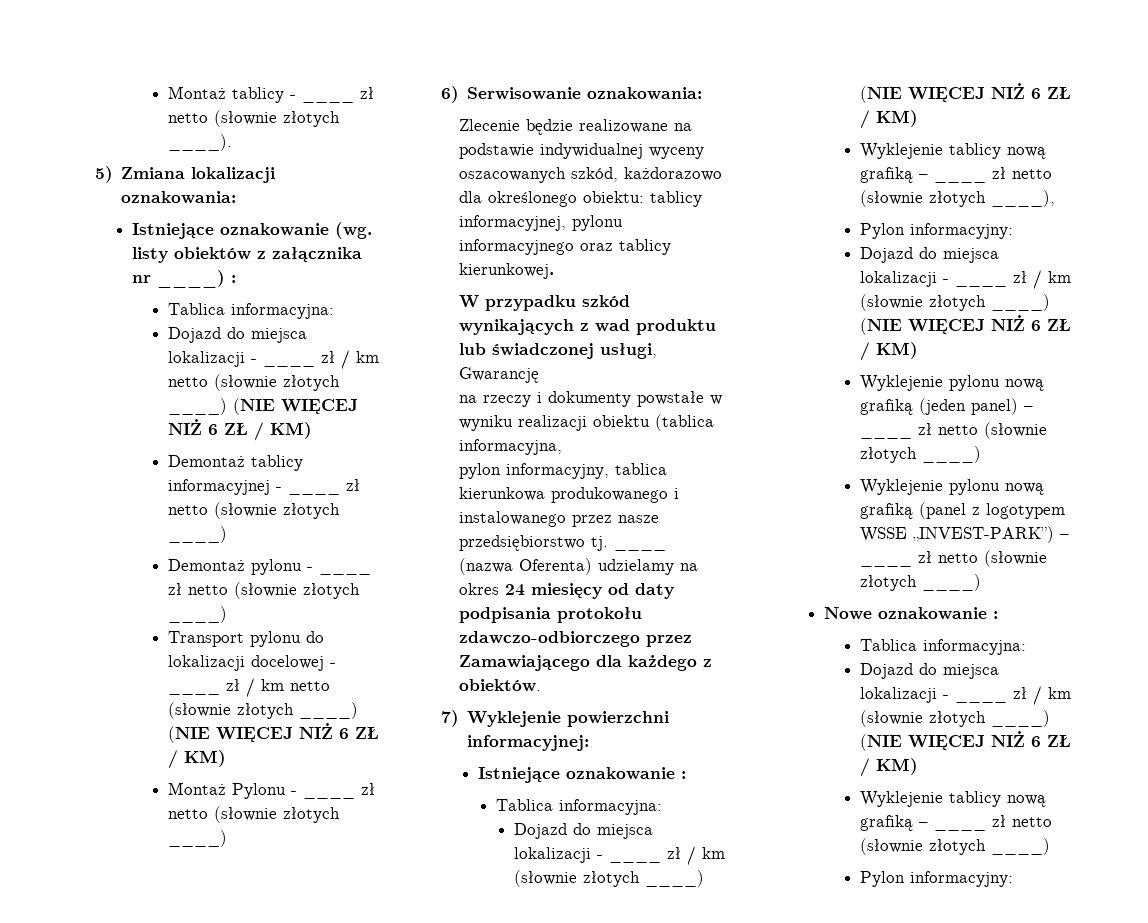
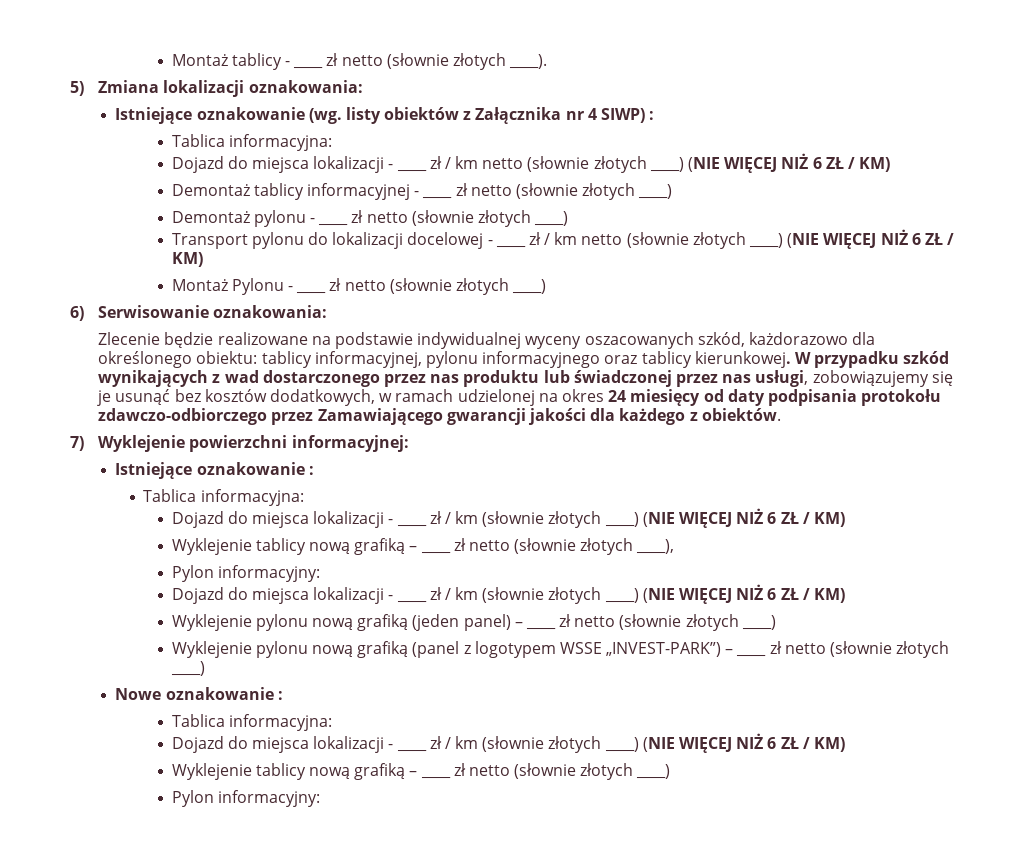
[271,247,362,262] [131,270,225,288] załącznika nr ____) -> [475,107,646,124] Załącznika nr 4 SIWP)
(555, 271) // -> (791, 359) none
[636,319,717,335] [459,343,658,359] [459,367,540,383] [459,391,723,407] [459,414,715,431] [459,439,563,455] [459,463,668,479] [459,487,680,503] [459,511,660,527] [459,535,667,551] [459,558,675,575] produktu lub świadczonej usługi, Gwarancję // na rzeczy i dokumenty powstałe w wyniku realizacji obiektu (tablica informacyjna, // pylon informacyjny, tablica kierunkowa produkowanego i instalowanego przez nasze przedsiębiorstwo tj. ____ (nazwa Oferenta) udzielamy -> [262,370,953,387] [97,389,535,406] dostarczonego przez nas produktu lub świadczonej przez nas usługi, zobowiązujemy się je usunąć bez kosztów dodatkowych, w ramach udzielonej
(591, 663) none -> [446,408,587,425] gwarancji jakości

